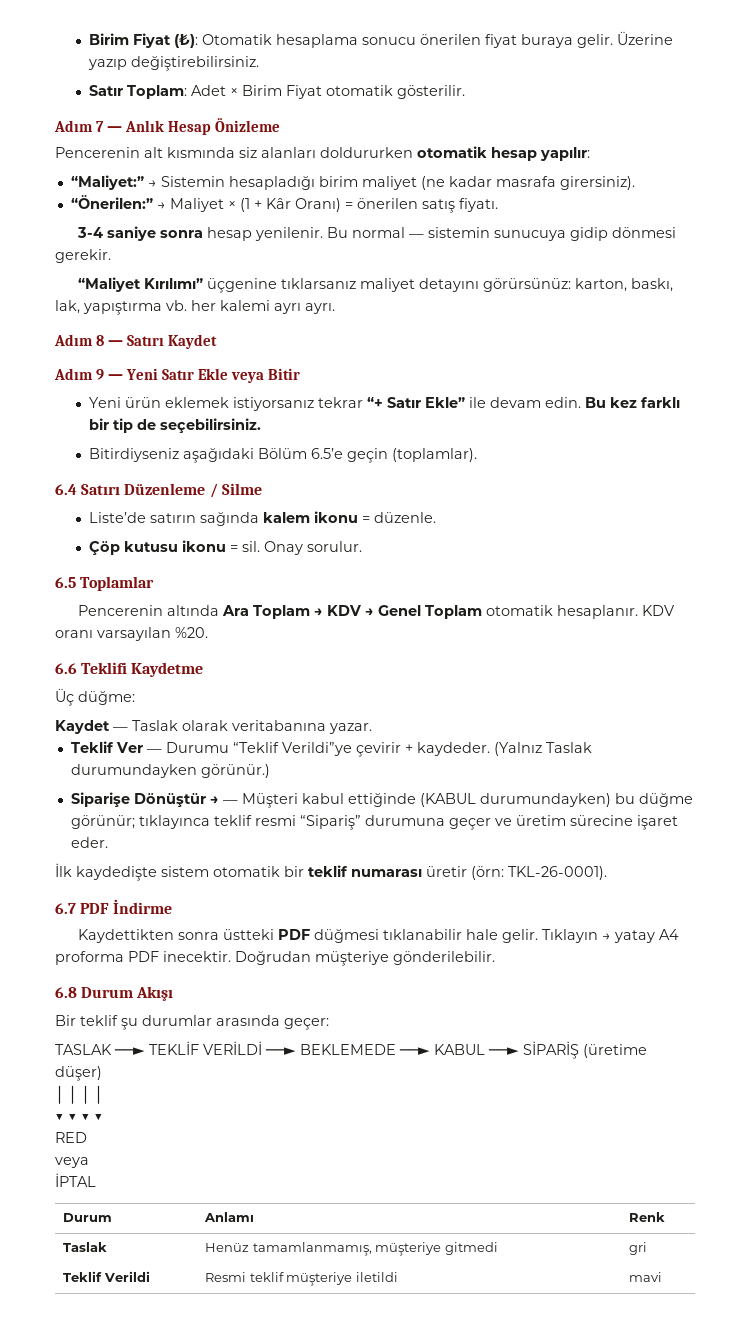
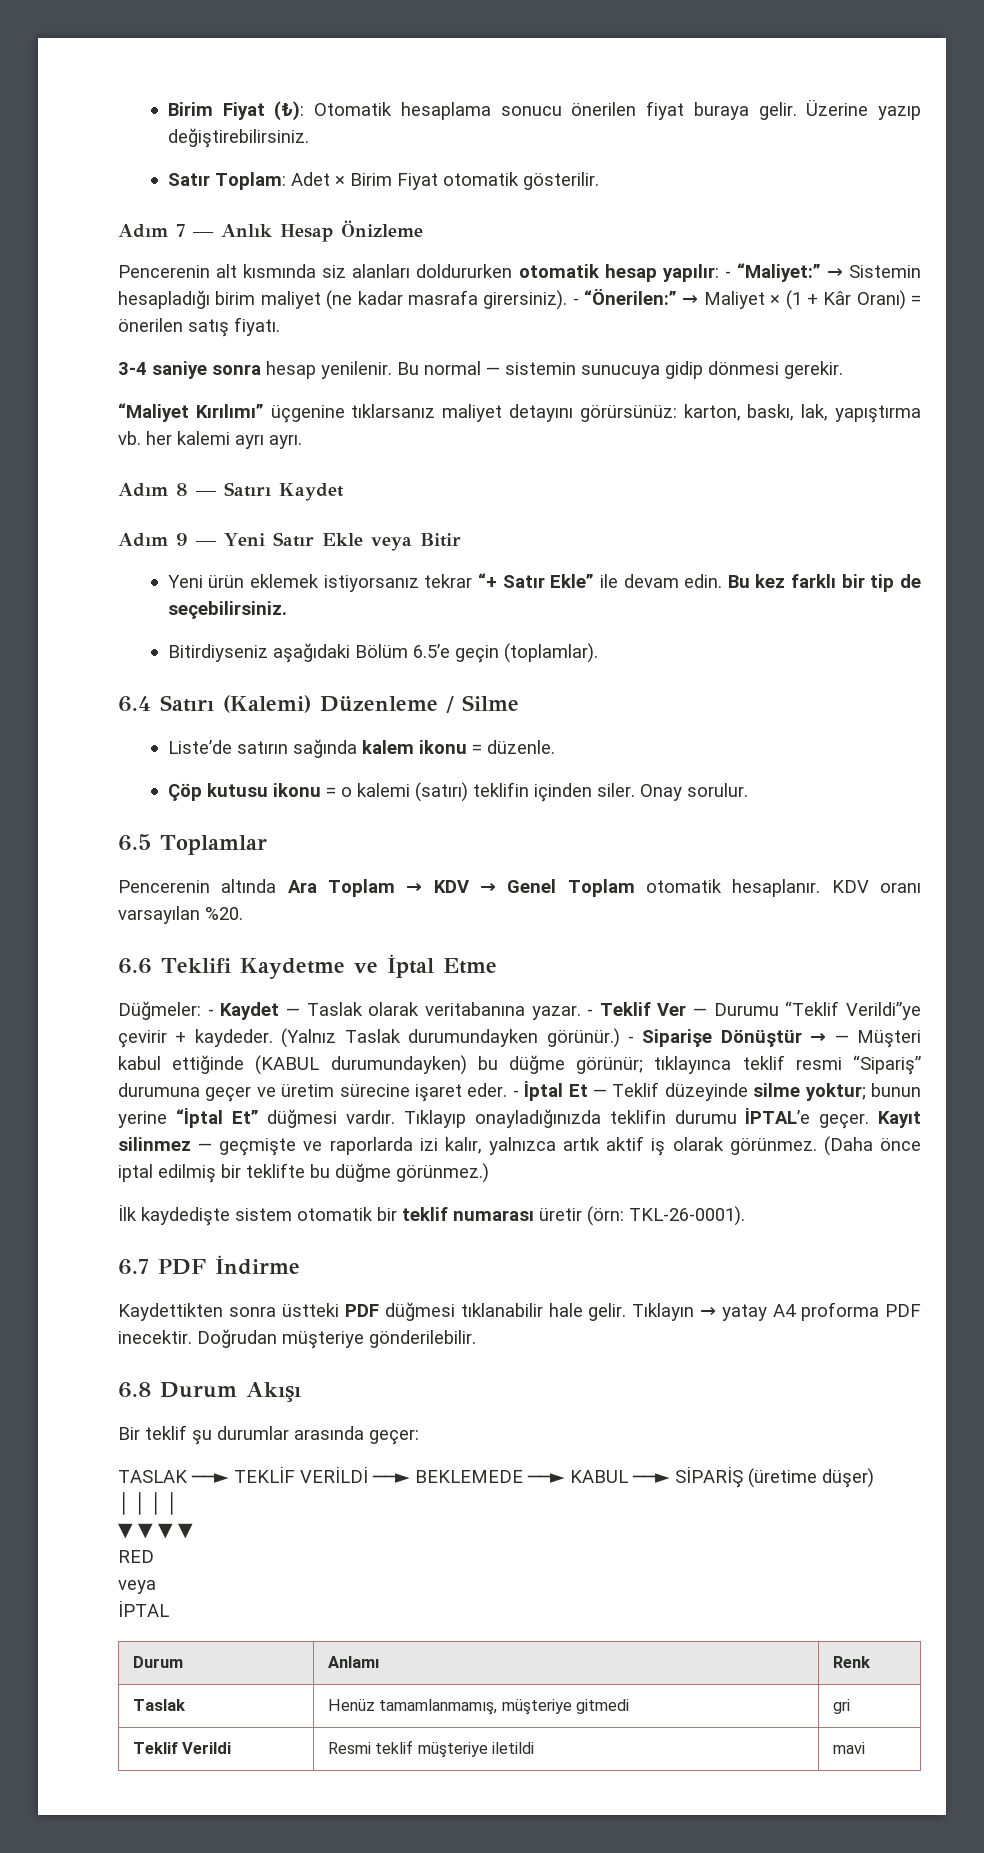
(590, 154) // -> [724,271,731,278] -
(635, 183) // -> [572,298,579,305] -
(121, 489) none -> [223,695,311,713] (Kalemi)
[241,541,260,552] sil. -> [340,782,635,802] o kalemi (satırı) teklifin içinden siler.
[55,688,135,706] // Üç düğme: // -> [353,954,497,978] [118,1001,214,1020] ve İptal Etme // Düğmeler: -
(372, 728) // -> [587,1009,594,1016] -
(270, 771) // -> [627,1036,634,1043] -
(108, 842) none -> [512,1080,921,1101] [118,1107,922,1129] [118,1136,921,1156] [118,1163,489,1183] - İptal Et — Teklif düzeyinde silme yoktur; bunun yerine “İptal Et” düğmesi vardır. Tıklayıp onayladığınızda teklifin durumu İPTAL’e geçer. Kayıt silinmez — geçmişte ve raporlarda izi kalır, yalnızca artık aktif iş olarak görünmez. (Daha önce iptal edilmiş bir teklifte bu düğme görünmez.)

